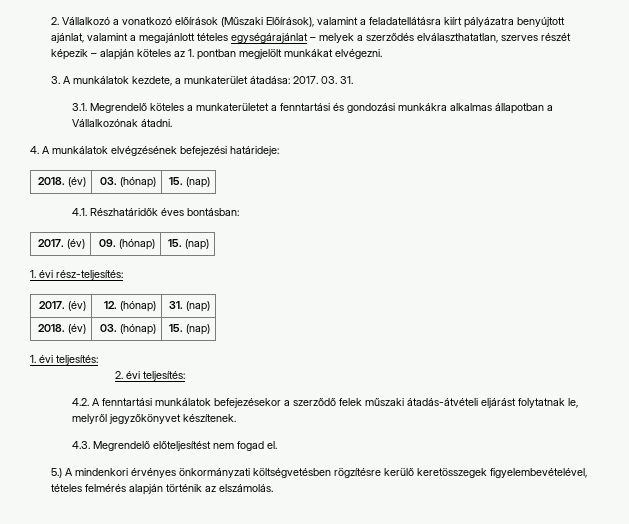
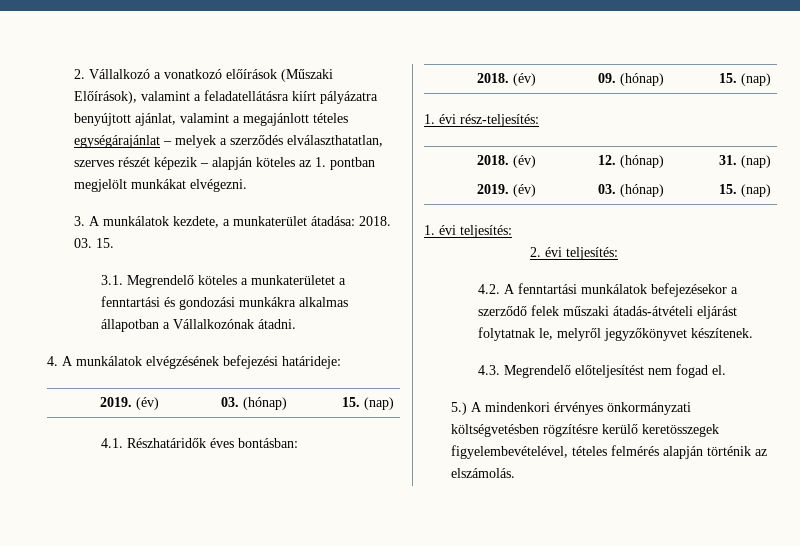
[293,76,354,84] 2017. 03. 31. -> [359,216,392,226] [74,238,115,248] 2018. 03. 15.
[38,177,66,185] 2018. -> [99,397,132,407] 2019.
[38,239,65,247] 2017. -> [476,73,509,83] 2018.
[39,301,66,309] 2017. -> [476,155,509,165] 2018.
[38,324,66,332] 2018. -> [476,184,509,194] 2019.

